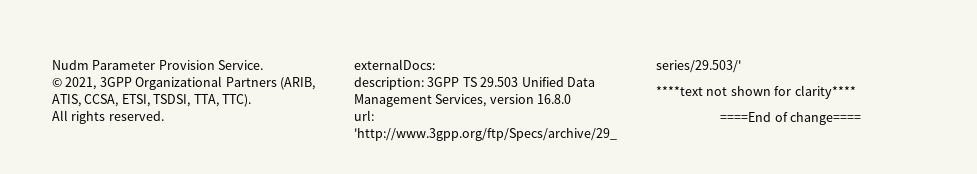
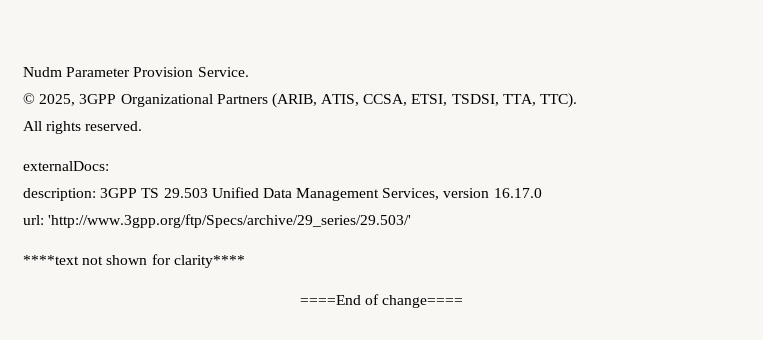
[65,77,97,90] 2021, -> [39,94,76,106] 2025,
[537,94,572,104] 16.8.0 -> [493,188,542,198] 16.17.0

